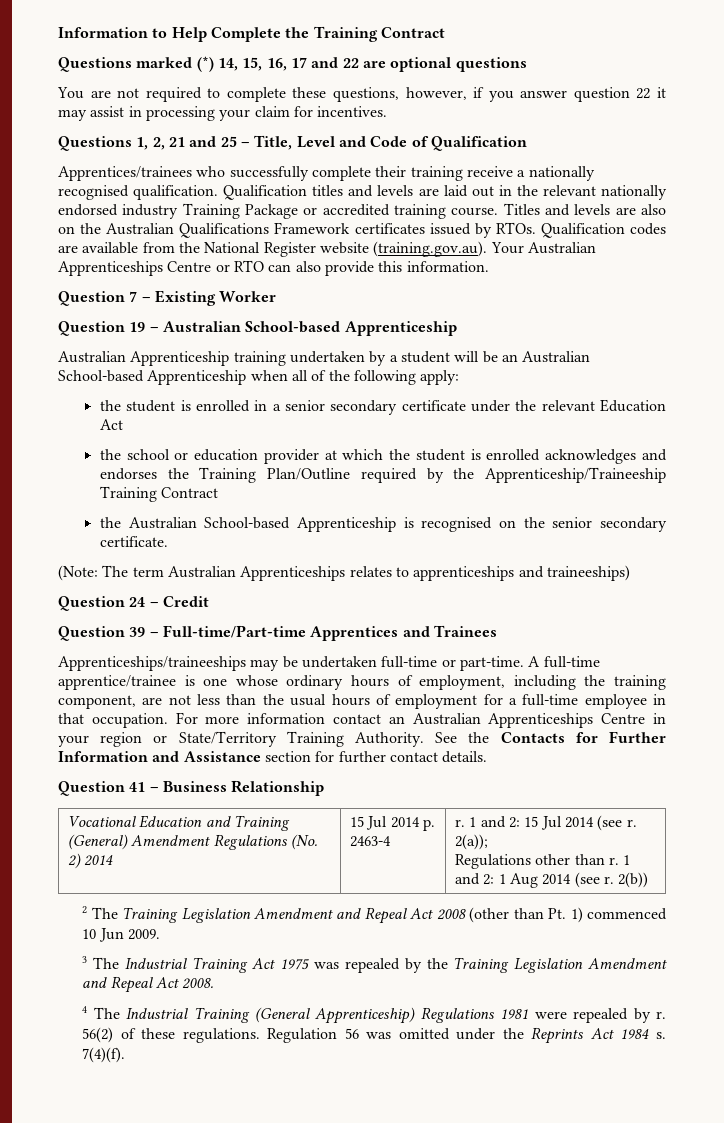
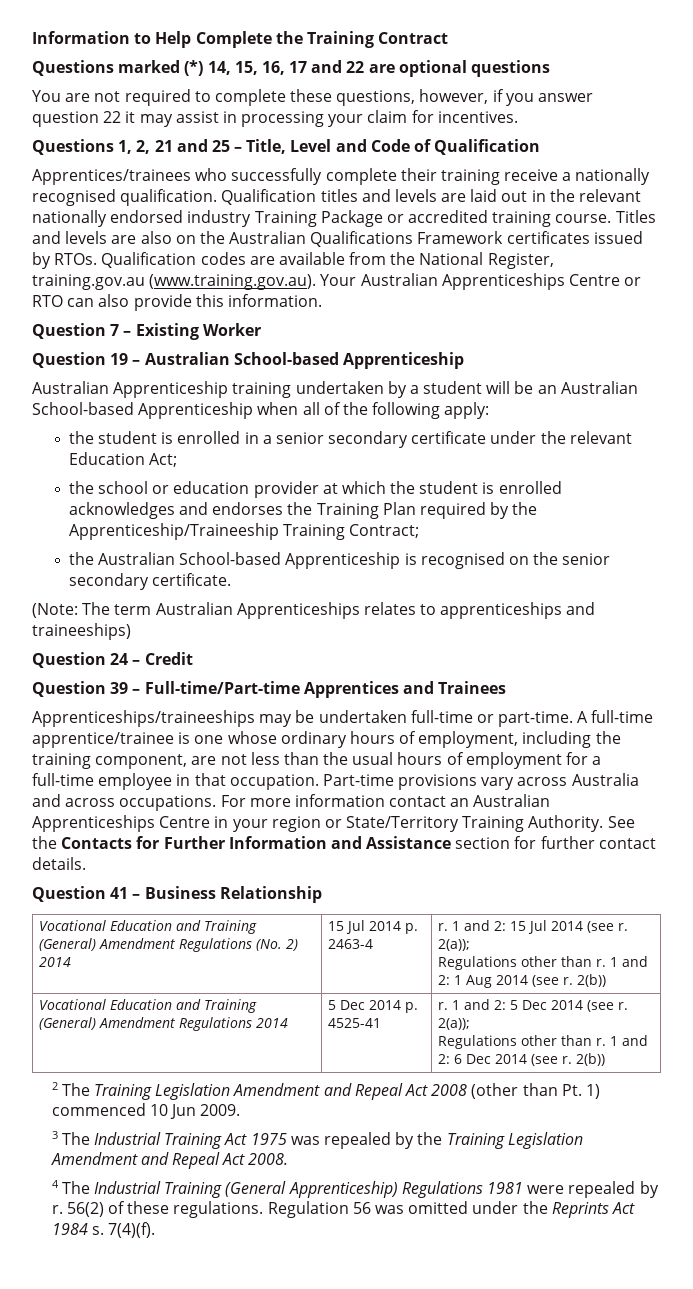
[263,241,488,257] Register website (training.gov.au). -> [487,253,554,269] [32,274,317,290] Register, training.gov.au (www.training.gov.au).
[99,419,123,430] Act -> [148,453,177,467] Act;
[267,468,351,480] Plan/Outline -> [382,502,416,515] Plan
[161,487,219,498] Contract -> [349,524,420,538] Contract;
(168, 720) none -> [322,773,639,790] [32,794,217,811] Part-time provisions vary across Australia and across occupations.
(649, 880) none -> [39,999,258,1013] [39,1017,289,1031] [328,1000,419,1013] [328,1018,382,1028] [438,999,629,1012] [438,1018,471,1030] [438,1035,649,1049] [438,1053,606,1066] // Vocational Education and Training (General) Amendment Regulations 2014 | 5 Dec 2014 p. 4525-41 | r. 1 and 2: 5 Dec 2014 (see r. 2(a)); // Regulations other than r. 1 and 2: 6 Dec 2014 (see r. 2(b))

